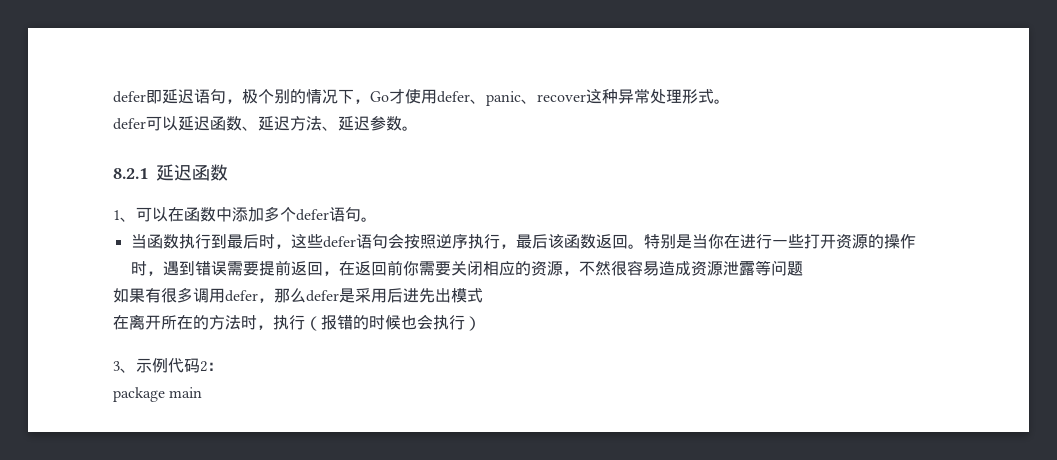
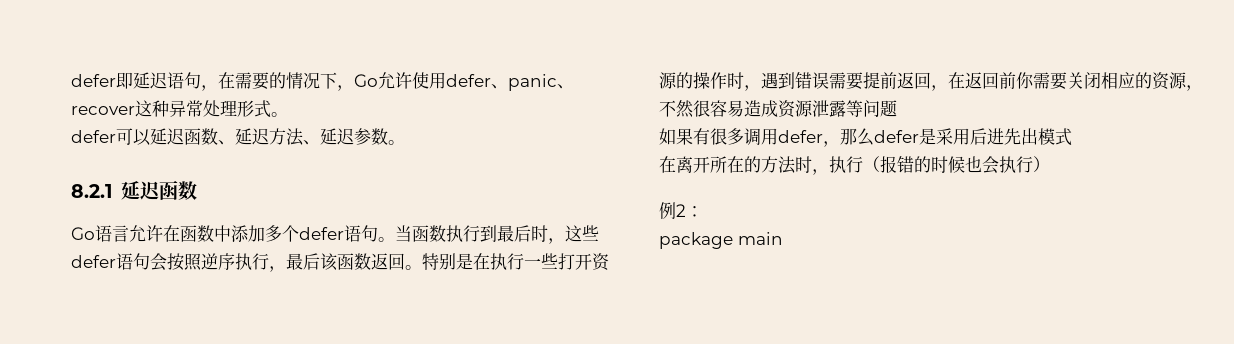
[242,89,290,104] 极个别 -> [218,72,269,90] 在需要
[389,89,405,104] 才 -> [378,72,412,89] 允许
[113,207,168,222] 1、可以 -> [71,225,163,242] Go语言允许
(377, 219) // -> (395, 239) none
[691,234,756,249] 当你在进 -> [473,253,507,270] 在执
[113,358,200,373] 3、示例代码 -> [659,202,676,219] 例

